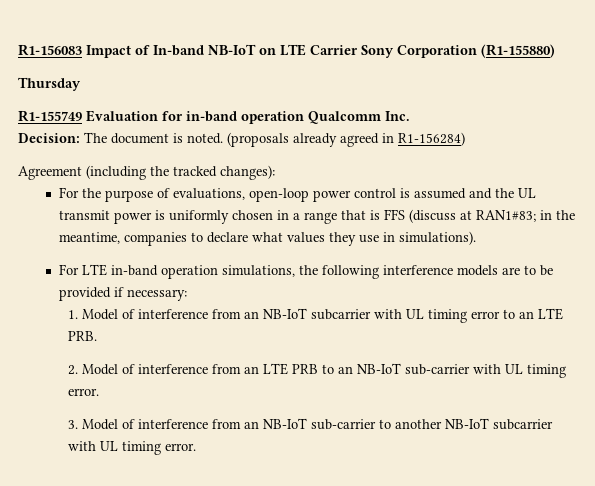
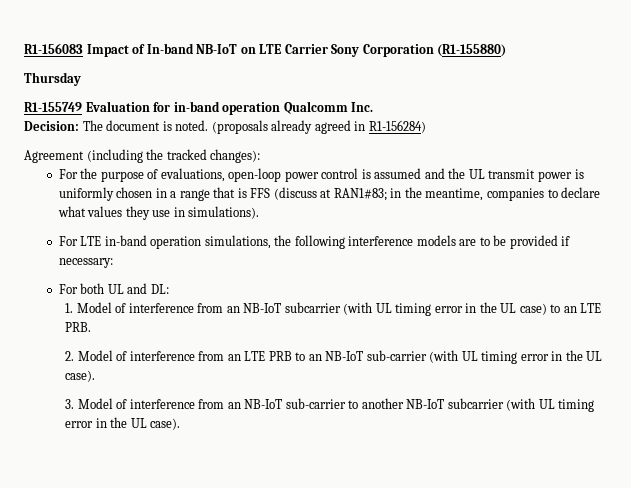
(187, 295) none -> [58,283,169,294] // For both UL and DL:
[373,309,500,323] with UL timing error -> [343,302,547,316] (with UL timing error in the UL case)
[472,364,566,378] [67,388,99,396] with UL timing error. -> [429,350,603,364] [65,370,96,382] (with UL timing error in the UL case).
[67,441,196,455] with UL timing error. -> [506,398,595,412] [65,417,181,430] (with UL timing error in the UL case).

